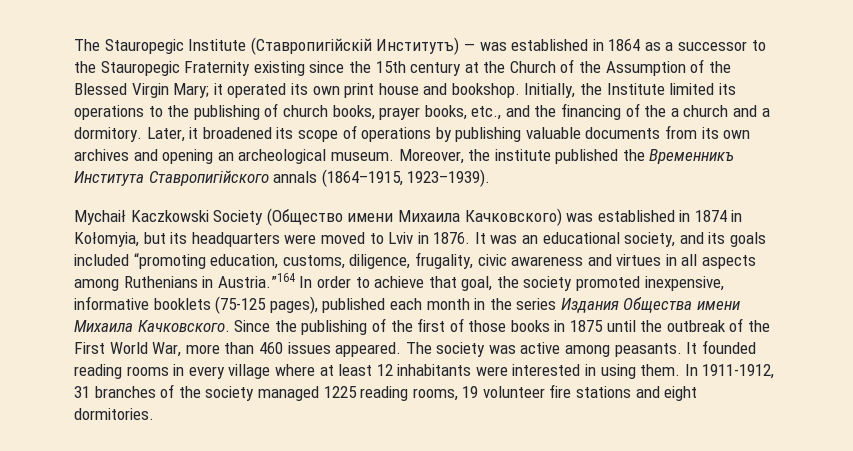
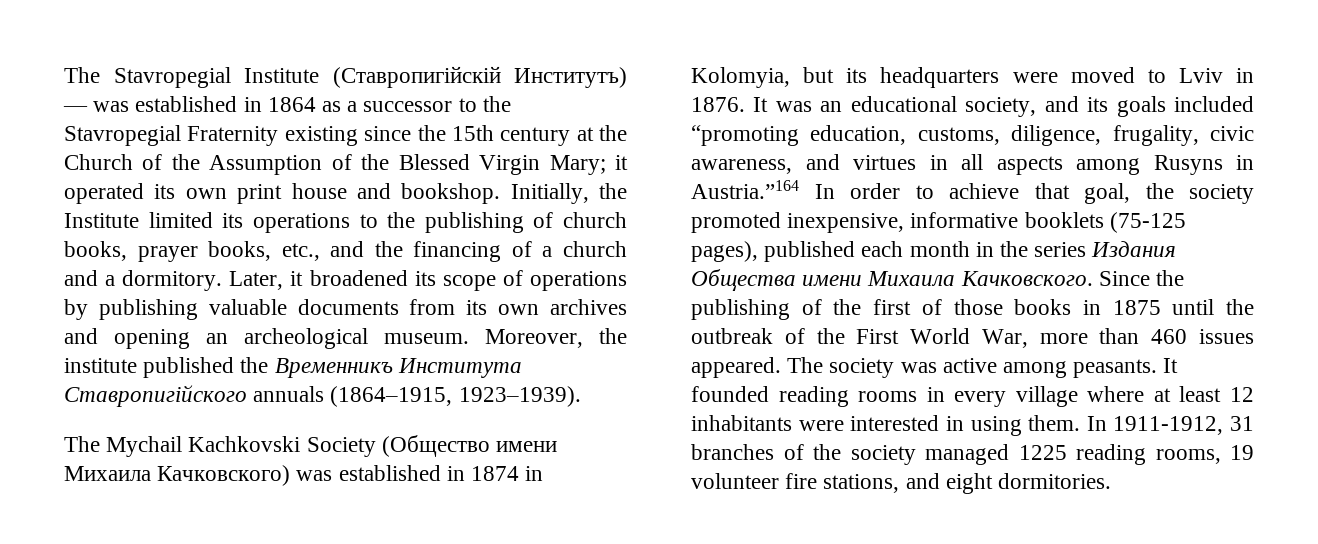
[74,39,184,54] The Stauropegic -> [64,67,231,88] The Stavropegial
[100,61,180,76] Stauropegic -> [64,125,181,146] Stavropegial
[644,105,667,117] the -> (532, 249) none
[273,171,318,183] annals -> [253,386,325,402] annuals
[74,210,209,225] Mychaił Kaczkowski -> [64,436,301,457] The Mychail Kachkovski
[74,232,139,247] Kołomyia, -> [691,67,790,88] Kolomyia,
[511,256,584,266] awareness -> [691,159,792,174] awareness,
[123,276,198,288] Ruthenians -> [1153,155,1223,175] Rusyns
[576,386,632,398] stations -> [823,474,900,493] stations,

